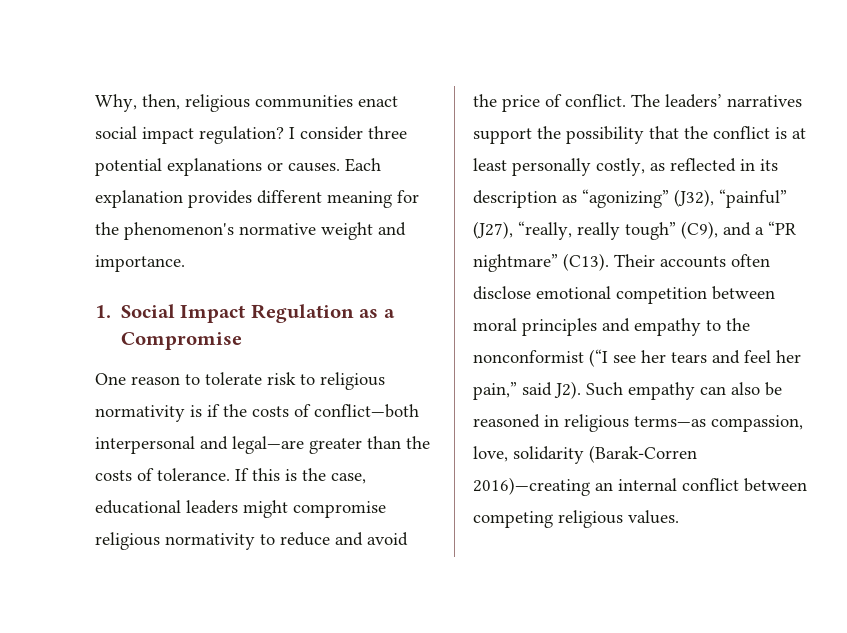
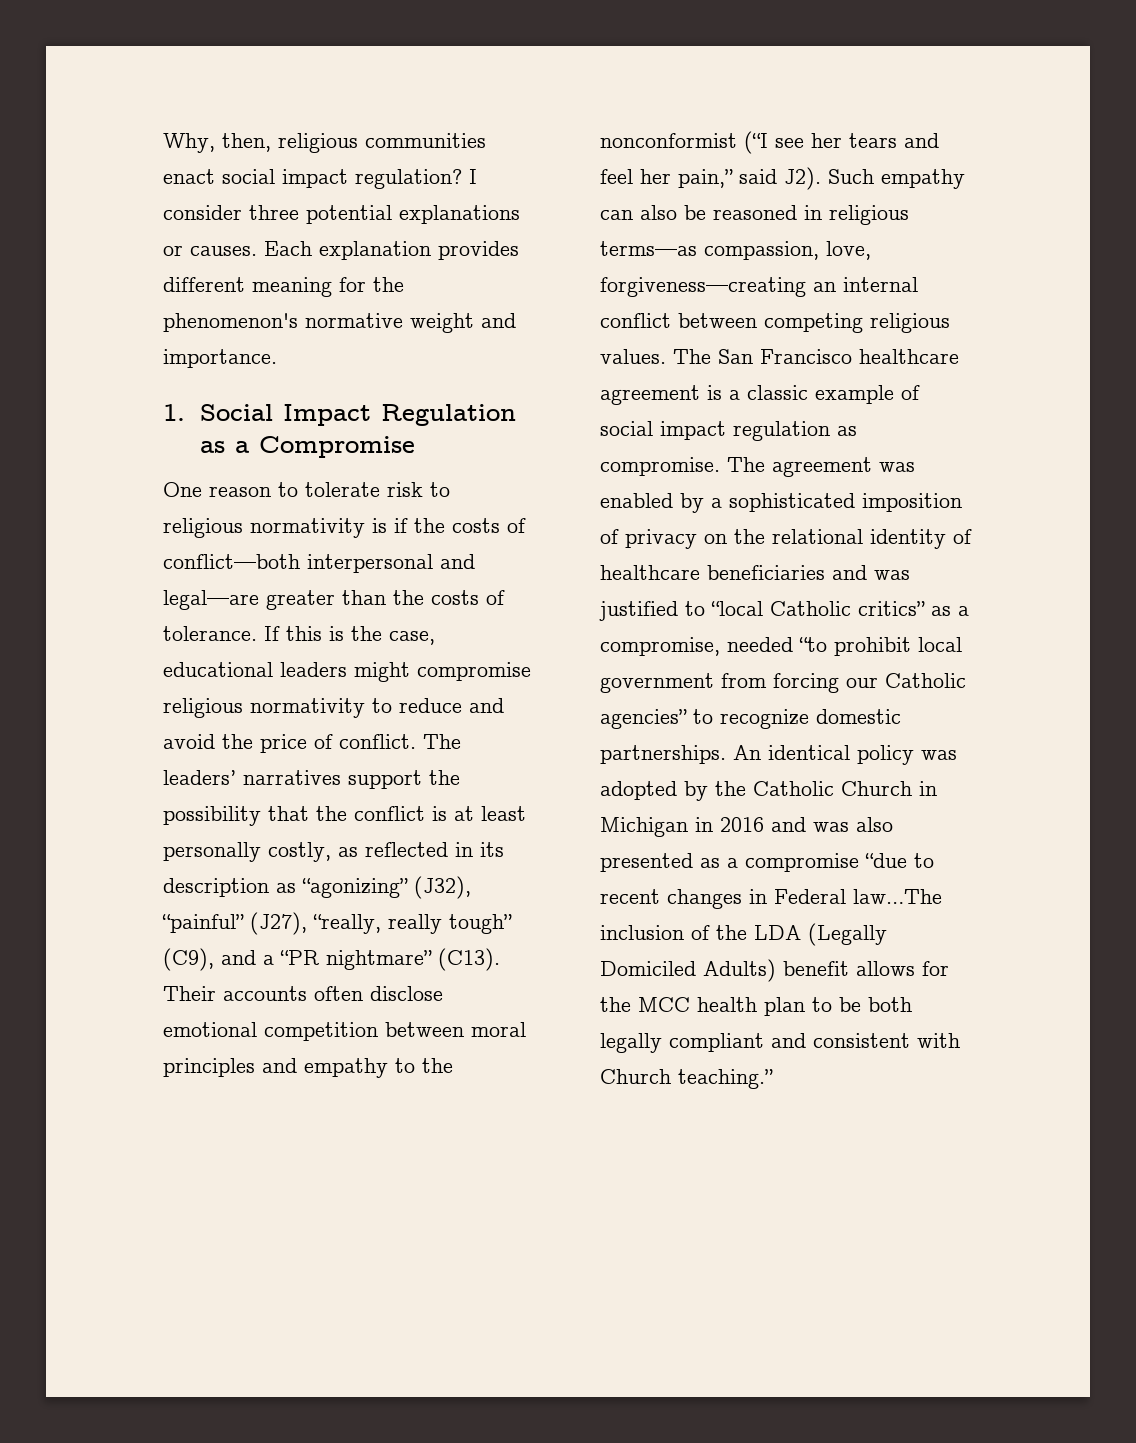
[513,445,697,464] [473,477,590,496] solidarity (Barak-Corren 2016)—creating -> [600,277,806,297] forgiveness—creating
(679, 517) none -> [673,349,959,364] [600,385,920,405] [600,421,857,441] [600,457,915,477] [600,493,962,513] [600,529,972,549] [600,565,910,580] [599,601,969,621] [600,637,962,656] [600,673,966,693] [600,709,901,729] [600,745,957,765] [600,781,937,801] [600,817,893,837] [600,853,934,872] [600,889,942,909] [600,923,887,946] [600,959,949,982] [600,997,912,1016] [600,1033,960,1053] [600,1069,773,1089] The San Francisco healthcare agreement is a classic example of social impact regulation as compromise. The agreement was enabled by a sophisticated imposition of privacy on the relational identity of healthcare beneficiaries and was justified to “local Catholic critics” as a compromise, needed “to prohibit local government from forcing our Catholic agencies” to recognize domestic partnerships. An identical policy was adopted by the Catholic Church in Michigan in 2016 and was also presented as a compromise “due to recent changes in Federal law…The inclusion of the LDA (Legally Domiciled Adults) benefit allows for the MCC health plan to be both legally compliant and consistent with Church teaching.”

